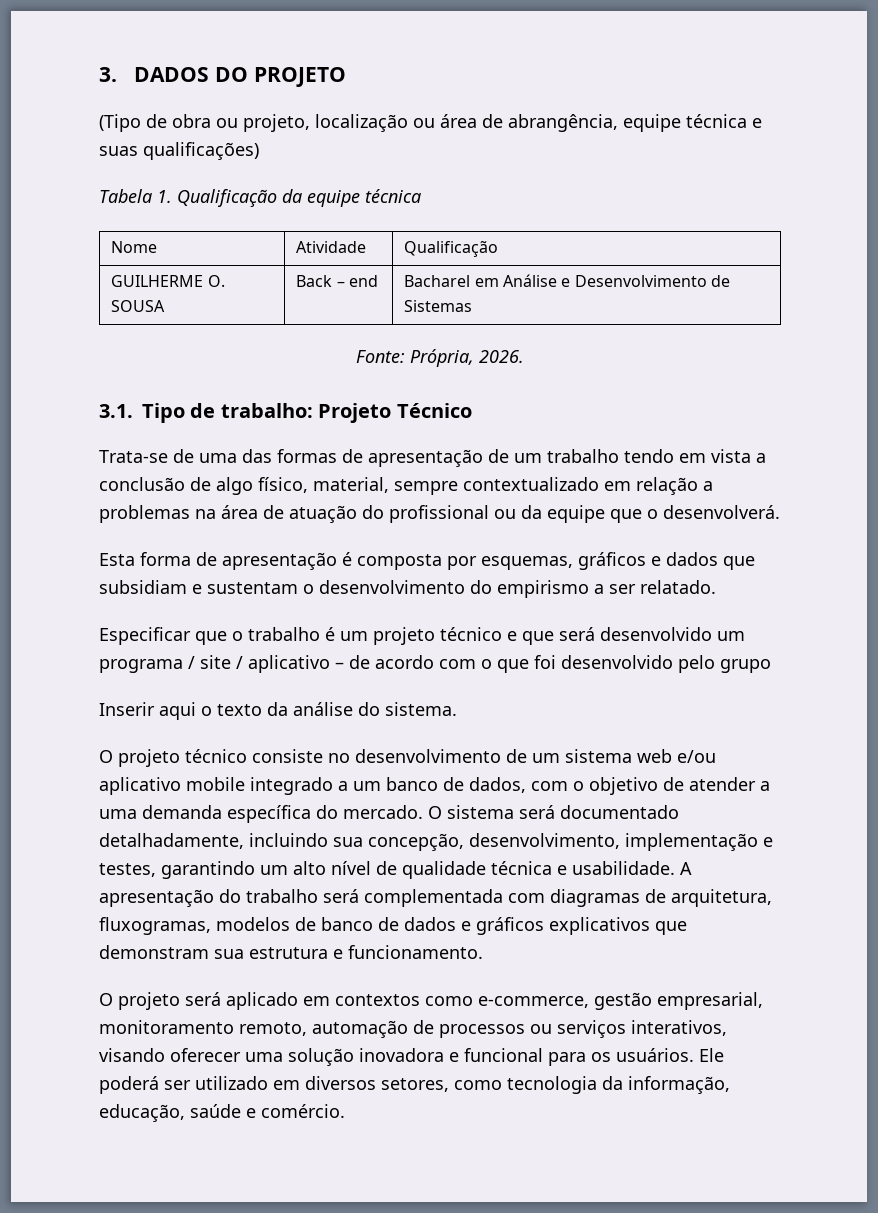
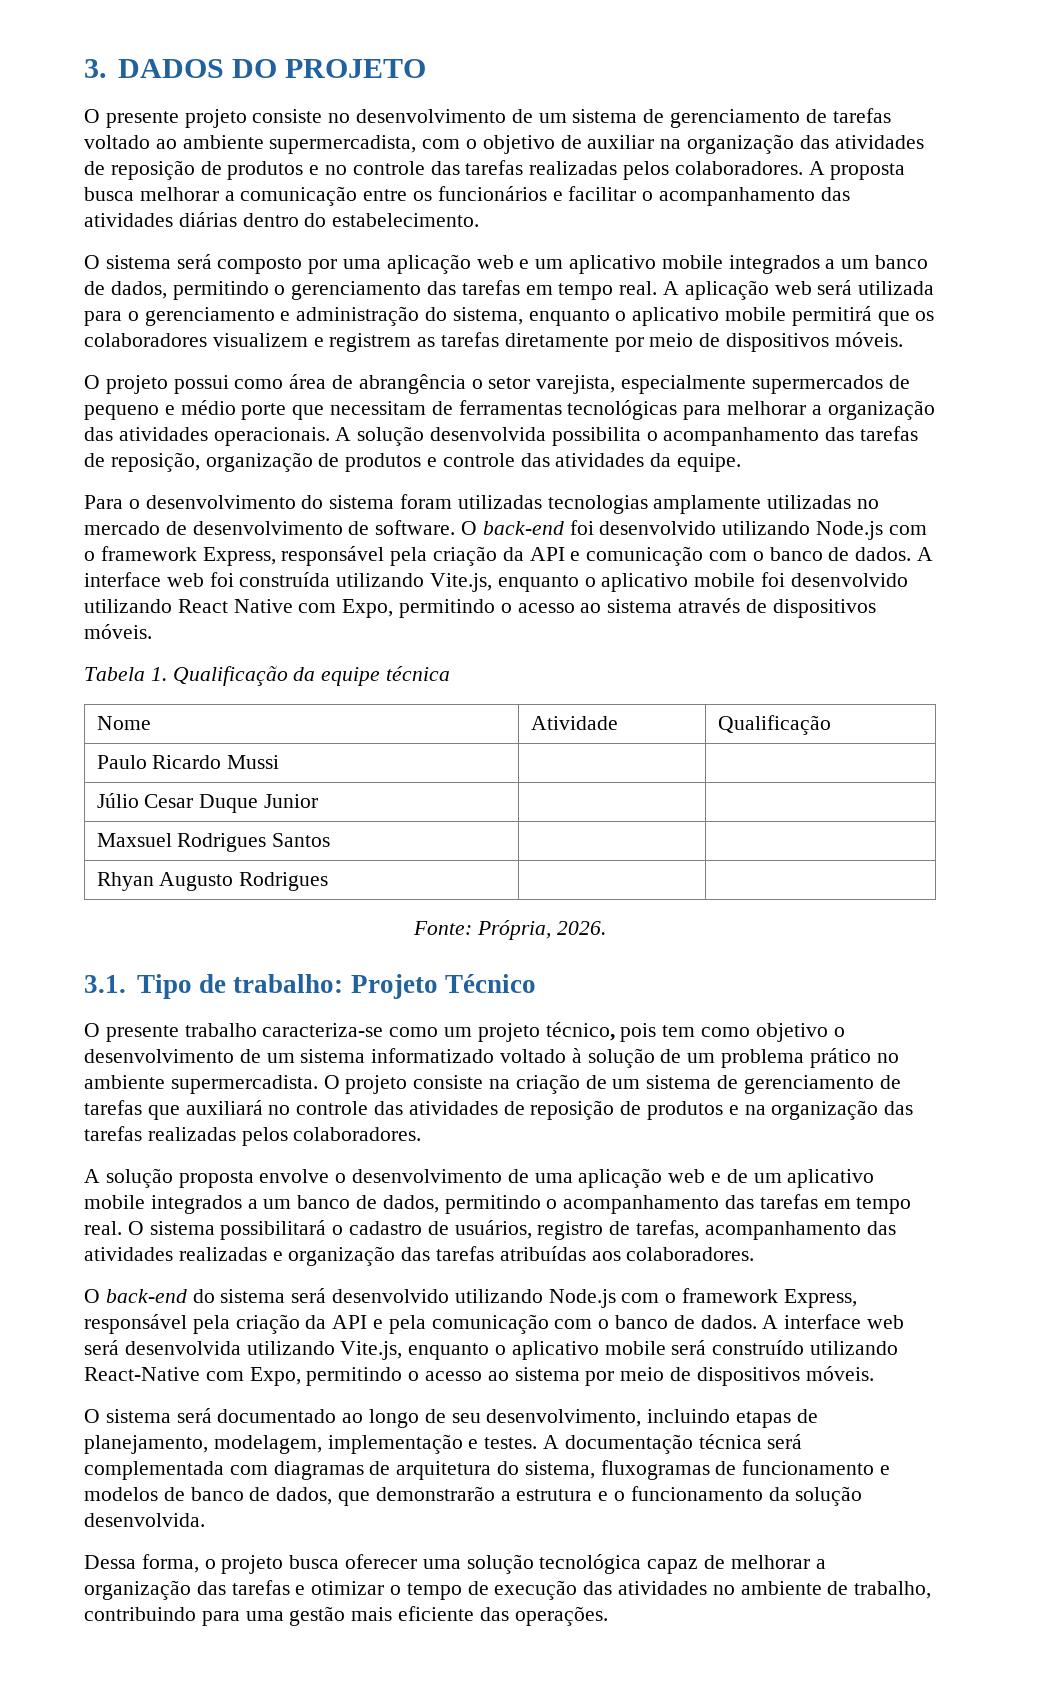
[99,114,762,132] [99,142,259,160] (Tipo de obra ou projeto, localização ou área de abrangência, equipe técnica e suas qualificações) -> [84,108,891,128] [84,134,924,154] [84,160,906,180] [84,186,850,206] [84,212,480,227] [84,254,929,274] [84,280,935,300] [84,306,935,326] [84,332,903,352] [84,374,910,394] [84,400,935,420] [84,426,919,446] [84,452,742,472] [84,494,880,514] [84,520,927,540] [84,546,934,566] [84,572,908,592] [84,598,876,618] [84,624,152,639] O presente projeto consiste no desenvolvimento de um sistema de gerenciamento de tarefas voltado ao ambiente supermercadista, com o objetivo de auxiliar na organização das atividades de reposição de produtos e no controle das tarefas realizadas pelos colaboradores. A proposta busca melhorar a comunicação entre os funcionários e facilitar o acompanhamento das atividades diárias dentro do estabelecimento. // O sistema será composto por uma aplicação web e um aplicativo mobile integrados a um banco de dados, permitindo o gerenciamento das tarefas em tempo real. A aplicação web será utilizada para o gerenciamento e administração do sistema, enquanto o aplicativo mobile permitirá que os colaboradores visualizem e registrem as tarefas diretamente por meio de dispositivos móveis. // O projeto possui como área de abrangência o setor varejista, especialmente supermercados de pequeno e médio porte que necessitam de ferramentas tecnológicas para melhorar a organização das atividades operacionais. A solução desenvolvida possibilita o acompanhamento das tarefas de reposição, organização de produtos e controle das atividades da equipe. // Para o desenvolvimento do sistema foram utilizadas tecnologias amplamente utilizadas no mercado de desenvolvimento de software. O back-end foi desenvolvido utilizando Node.js com o framework Express, responsável pela criação da API e comunicação com o banco de dados. A interface web foi construída utilizando Vite.js, enquanto o aplicativo mobile foi desenvolvido utilizando React Native com Expo, permitindo o acesso ao sistema através de dispositivos móveis.
[111,275,225,287] [111,300,166,312] [296,275,378,287] [404,274,730,287] [404,300,473,312] GUILHERME O. SOUSA | Back – end | Bacharel em Análise e Desenvolvimento de Sistemas -> [96,755,280,769] [96,793,319,813] [96,833,331,852] [96,872,329,891] Paulo Ricardo Mussi | | // Júlio Cesar Duque Junior | | // Maxsuel Rodrigues Santos | | // Rhyan Augusto Rodrigues | |
[99,449,766,467] [99,477,713,495] [99,505,780,523] [99,552,755,570] [99,580,716,598] [99,627,745,645] [99,655,771,673] [99,702,457,720] [99,749,716,767] [99,777,770,795] [99,805,679,823] [99,833,773,851] [99,861,692,879] [99,889,318,907] Trata-se de uma das formas de apresentação de um trabalho tendo em vista a conclusão de algo físico, material, sempre contextualizado em relação a problemas na área de atuação do profissional ou da equipe que o desenvolverá. // Esta forma de apresentação é composta por esquemas, gráficos e dados que subsidiam e sustentam o desenvolvimento do empirismo a ser relatado. // Especificar que o trabalho é um projeto técnico e que será desenvolvido um programa / site / aplicativo – de acordo com o que foi desenvolvido pelo grupo // Inserir aqui o texto da análise do sistema. // O projeto técnico consiste no desenvolvimento de um sistema web e/ou aplicativo mobile integrado a um banco de dados, com o objetivo de atender a uma demanda específica do mercado. O sistema será documentado detalhadamente, incluindo sua concepção, desenvolvimento, implementação e testes, garantindo um alto nível de qualidade técnica e usabilidade. A apresentação do trabalho -> [84,1022,845,1042] [84,1048,899,1068] [84,1074,901,1094] [84,1100,914,1120] [84,1126,422,1146] [84,1168,875,1188] [84,1194,912,1214] [84,1220,896,1240] [84,1246,755,1266] [84,1288,857,1308] [84,1314,905,1334] [84,1340,899,1360] [84,1366,874,1386] [84,1408,818,1428] [84,1434,762,1454] O presente trabalho caracteriza-se como um projeto técnico, pois tem como objetivo o desenvolvimento de um sistema informatizado voltado à solução de um problema prático no ambiente supermercadista. O projeto consiste na criação de um sistema de gerenciamento de tarefas que auxiliará no controle das atividades de reposição de produtos e na organização das tarefas realizadas pelos colaboradores. // A solução proposta envolve o desenvolvimento de uma aplicação web e de um aplicativo mobile integrados a um banco de dados, permitindo o acompanhamento das tarefas em tempo real. O sistema possibilitará o cadastro de usuários, registro de tarefas, acompanhamento das atividades realizadas e organização das tarefas atribuídas aos colaboradores. // O back-end do sistema será desenvolvido utilizando Node.js com o framework Express, responsável pela criação da API e pela comunicação com o banco de dados. A interface web será desenvolvida utilizando Vite.js, enquanto o aplicativo mobile será construído utilizando React-Native com Expo, permitindo o acesso ao sistema por meio de dispositivos móveis. // O sistema será documentado ao longo de seu desenvolvimento, incluindo etapas de planejamento, modelagem, implementação e testes. A documentação técnica
[671,889,772,907] [99,917,687,935] [99,945,483,959] [99,992,763,1010] [99,1020,727,1038] [99,1048,724,1066] [99,1076,730,1094] [99,1104,345,1122] arquitetura, fluxogramas, modelos de banco de dados e gráficos explicativos que demonstram sua estrutura e funcionamento. // O projeto será aplicado em contextos como e-commerce, gestão empresarial, monitoramento remoto, automação de processos ou serviços interativos, visando oferecer uma solução inovadora e funcional para os usuários. Ele poderá ser utilizado em diversos setores, como tecnologia da informação, educação, saúde e comércio. -> [396,1460,891,1480] [84,1486,863,1506] [84,1513,205,1527] [84,1554,826,1574] [84,1580,932,1600] [84,1606,608,1626] arquitetura do sistema, fluxogramas de funcionamento e modelos de banco de dados, que demonstrarão a estrutura e o funcionamento da solução desenvolvida. // Dessa forma, o projeto busca oferecer uma solução tecnológica capaz de melhorar a organização das tarefas e otimizar o tempo de execução das atividades no ambiente de trabalho, contribuindo para uma gestão mais eficiente das operações.

